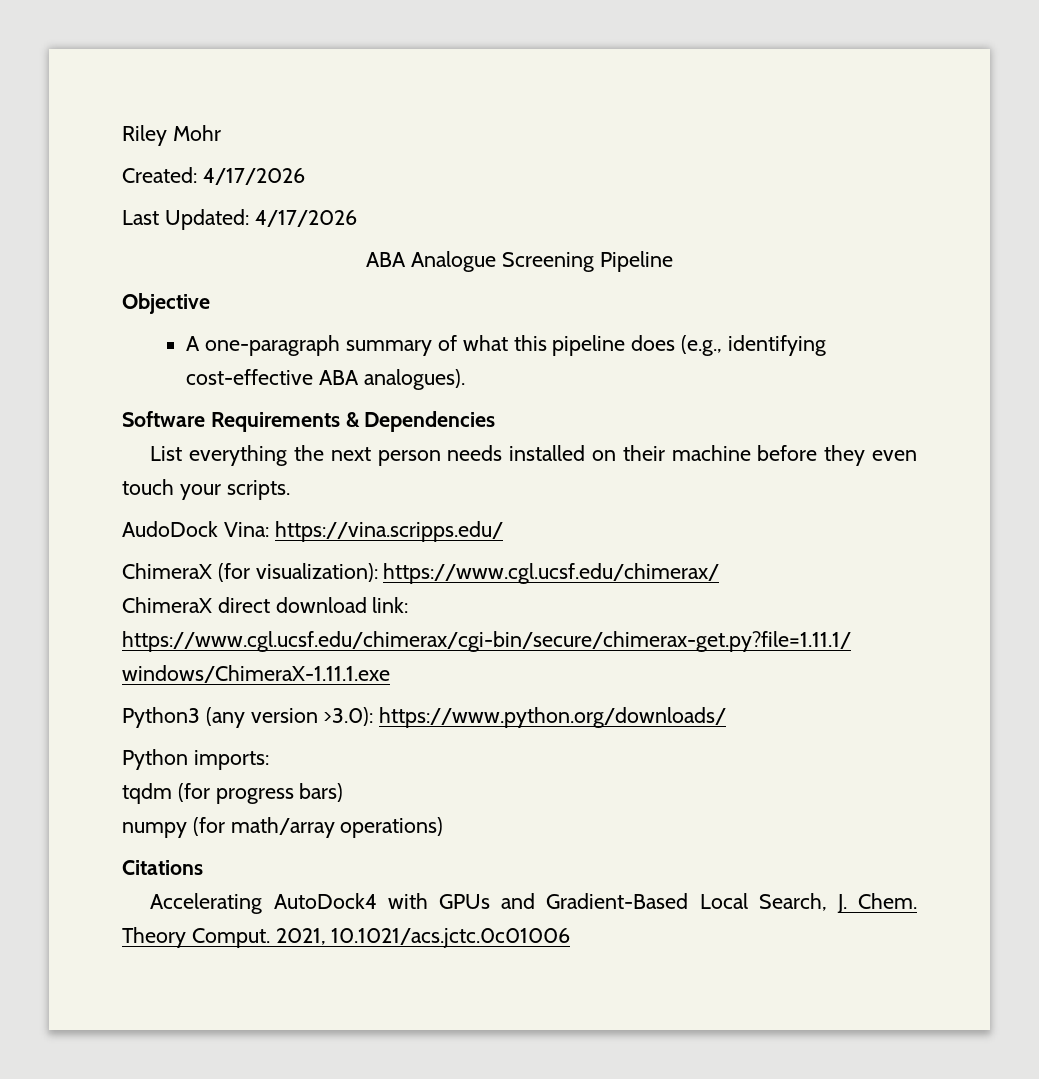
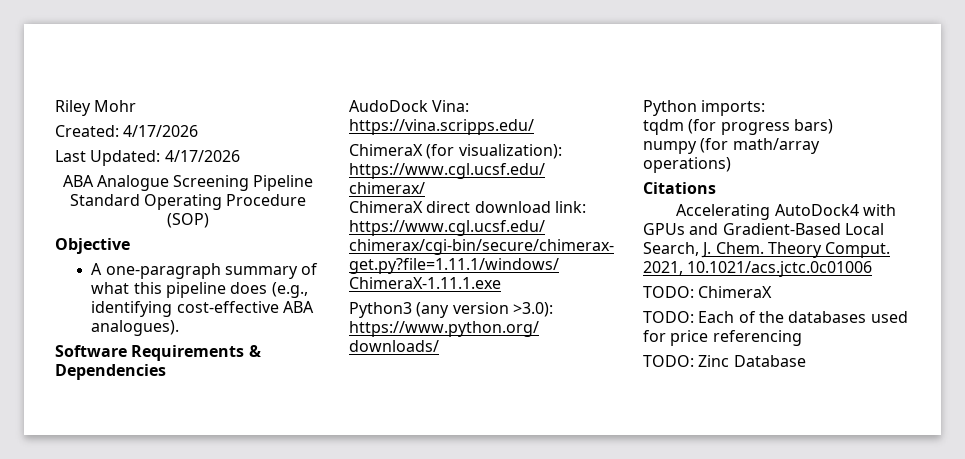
(673, 261) none -> [69,194,307,210] [167,213,209,228] Standard Operating Procedure (SOP)
[150,445,917,466] [122,479,290,500] // List everything the next person needs installed on their machine before they even touch your scripts. -> (166, 372) none
(571, 938) none -> [643,286,773,298] [643,311,908,323] [643,330,802,346] [643,355,806,367] // TODO: ChimeraX // TODO: Each of the databases used for price referencing // TODO: Zinc Database

